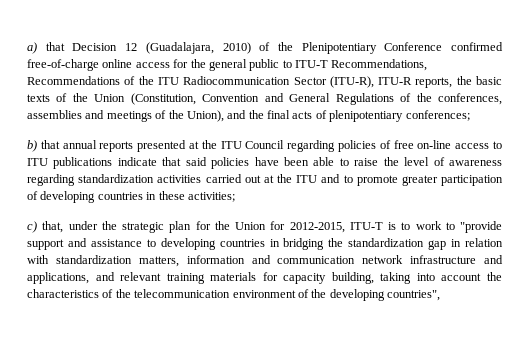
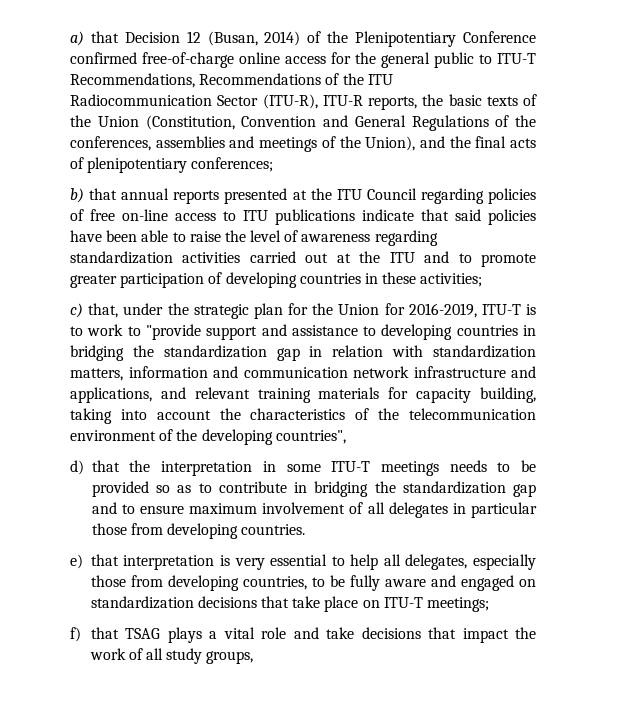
[145,42,251,54] (Guadalajara, 2010) -> [207,31,301,46] (Busan, 2014)
[289,222,345,233] 2012-2015, -> [408,303,477,318] 2016-2019,
(440, 295) none -> [70,460,536,476] [91,481,536,497] [91,502,538,518] [91,523,306,539] [70,554,536,570] [90,575,536,591] [90,596,490,612] [70,627,536,643] [89,648,254,664] // d) that the interpretation in some ITU-T meetings needs to be provided so as to contribute in bridging the standardization gap and to ensure maximum involvement of all delegates in particular those from developing countries. // e) that interpretation is very essential to help all delegates, especially those from developing countries, to be fully aware and engaged on standardization decisions that take place on ITU-T meetings; // f) that TSAG plays a vital role and take decisions that impact the work of all study groups,

